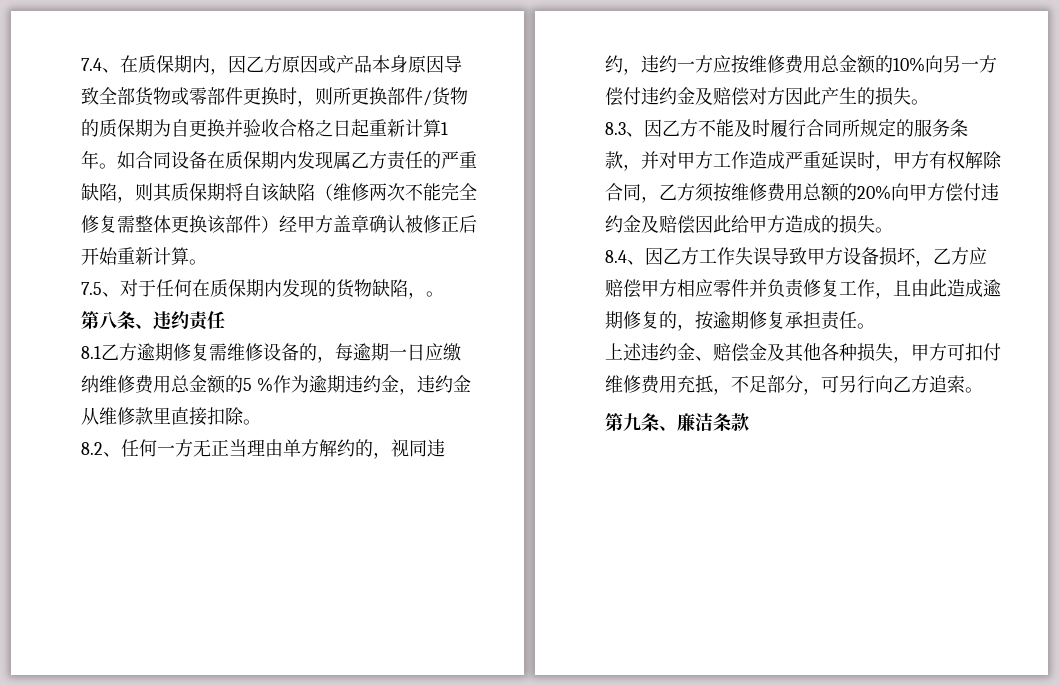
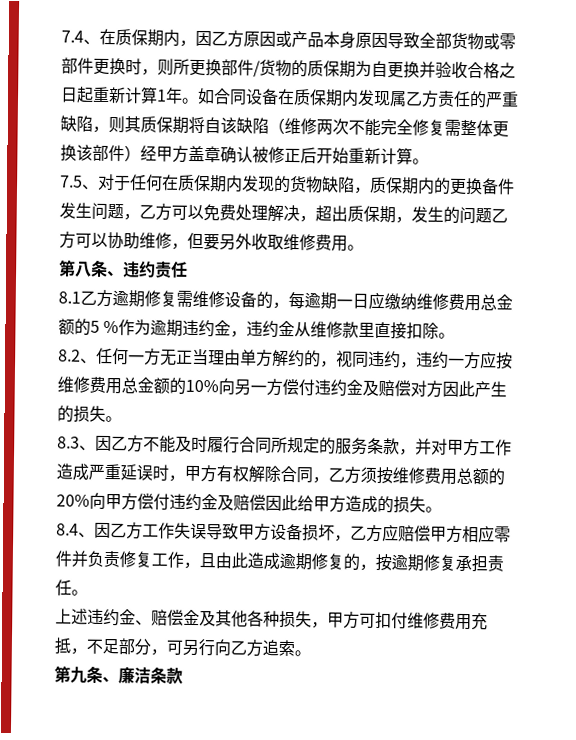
(426, 295) none -> [369,176,515,196] [59,202,508,225] [59,231,348,252] 质保期内的更换备件发生问题，乙方可以免费处理解决，超出质保期，发生的问题乙方可以协助维修，但要另外收取维修费用

